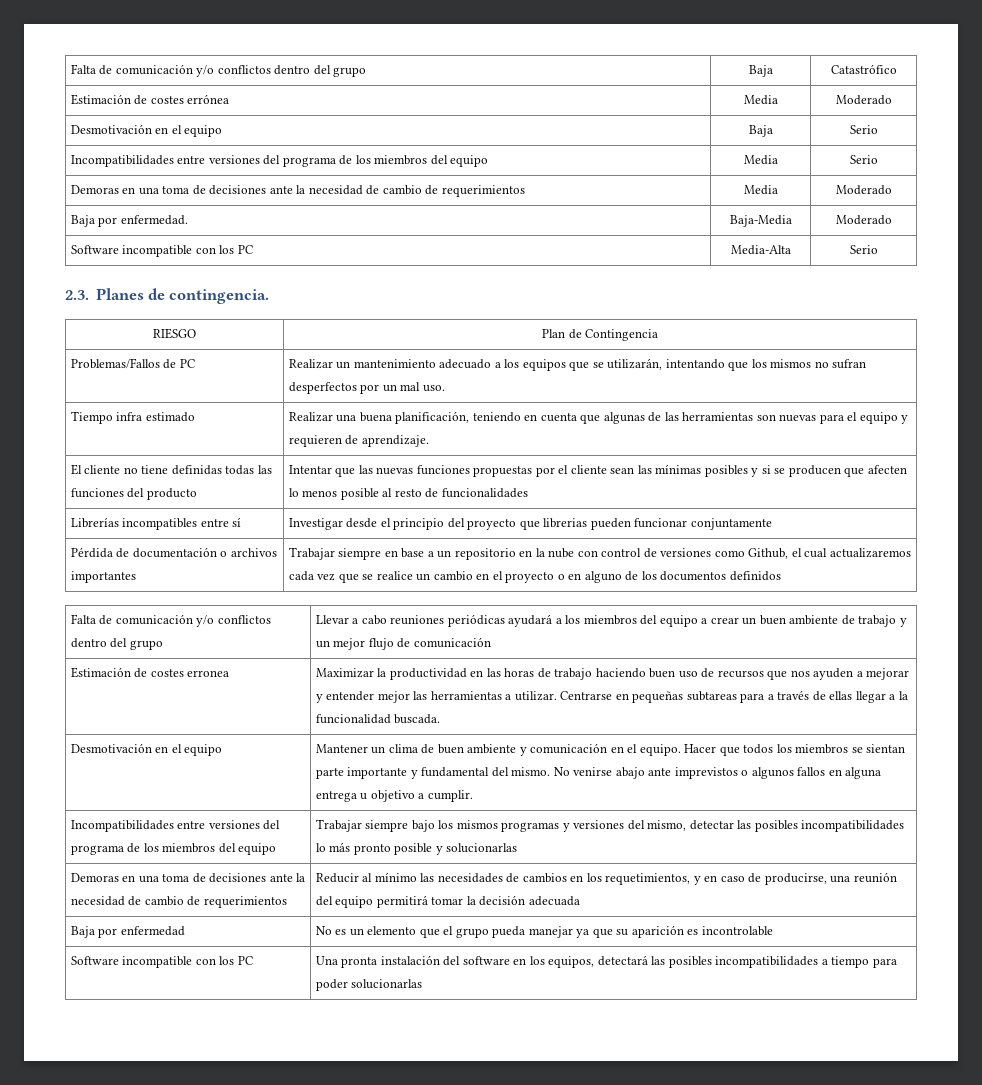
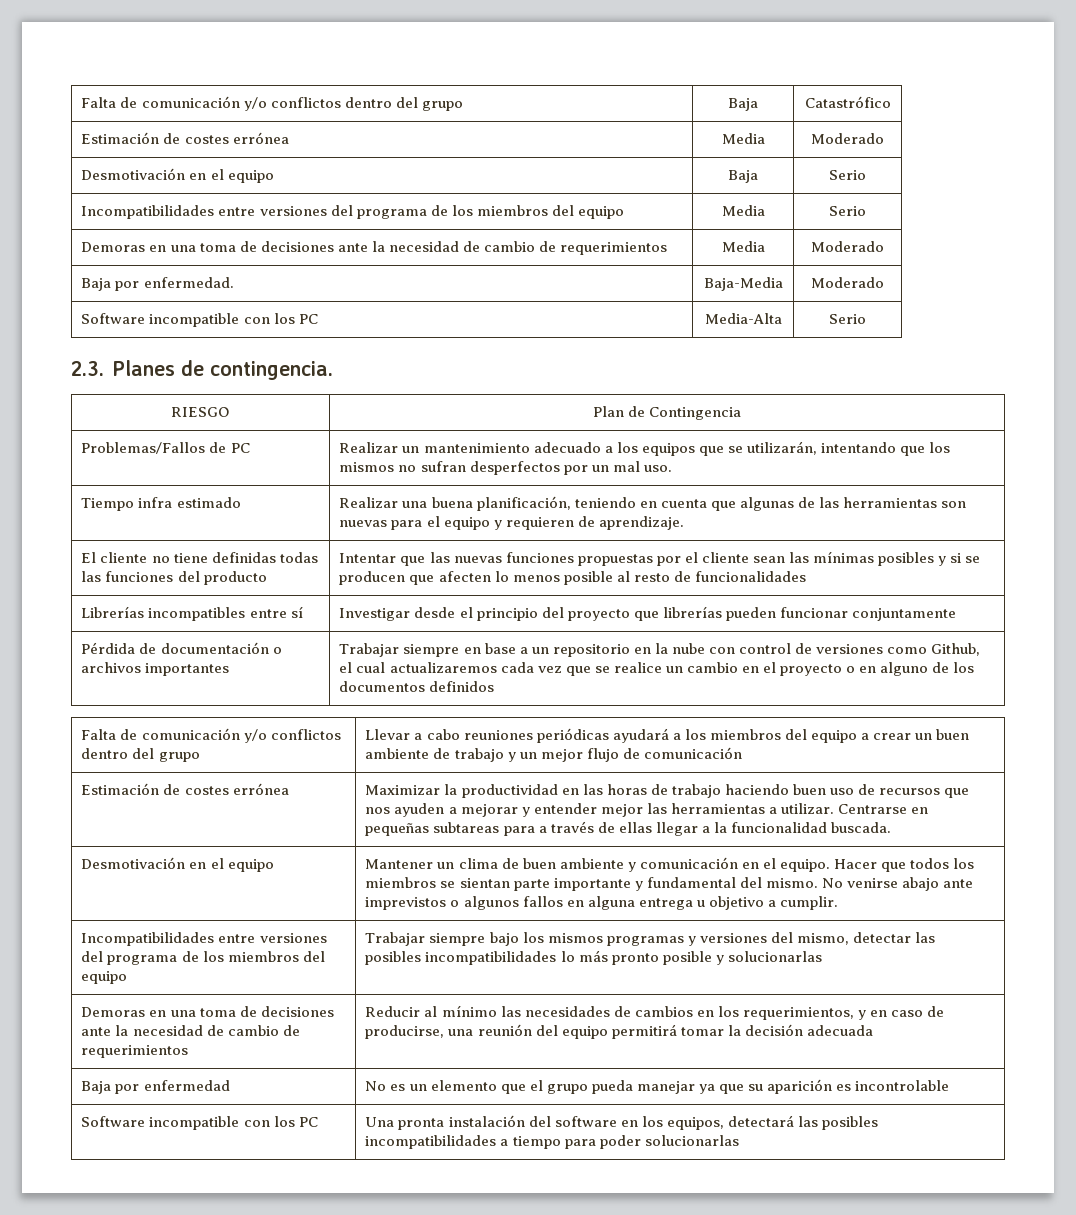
[543,518,588,528] librerias -> [662,606,722,618] librerías
[187,670,230,677] erronea -> [232,783,289,795] errónea
[605,873,691,885] requetimientos, -> [742,1007,854,1020] requerimientos,

